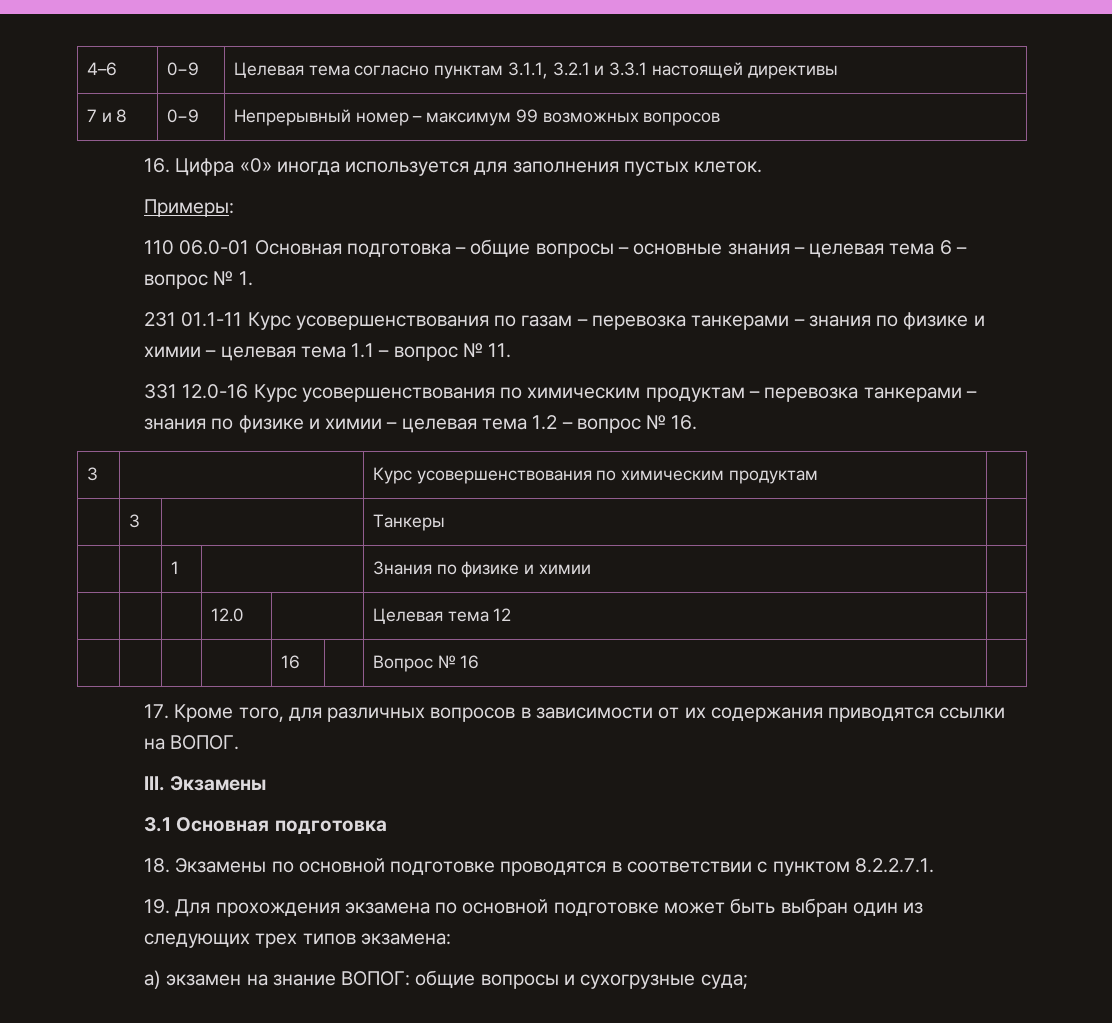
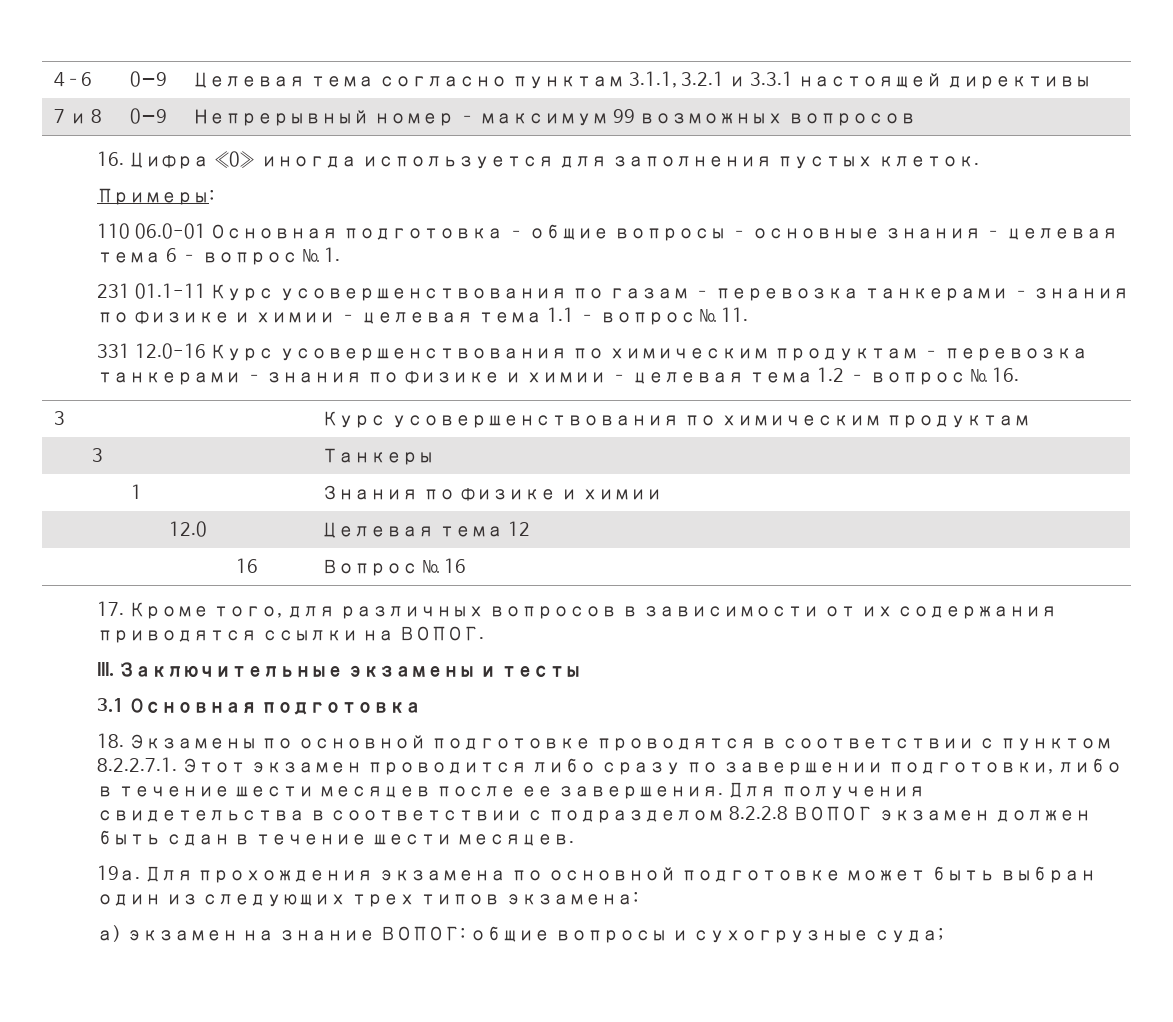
[170,776,267,791] Экзамены -> [118,662,582,678] Заключительные экзамены и тесты
[144,899,171,914] // 19. -> [181,758,1122,775] [96,782,925,799] [96,806,1091,823] [96,830,575,846] [96,865,140,881] Этот экзамен проводится либо сразу по завершении подготовки, либо в течение шести месяцев после ее завершения. Для получения свидетельства в соответствии с подразделом 8.2.2.8 ВОПОГ экзамен должен быть сдан в течение шести месяцев. // 19а.

